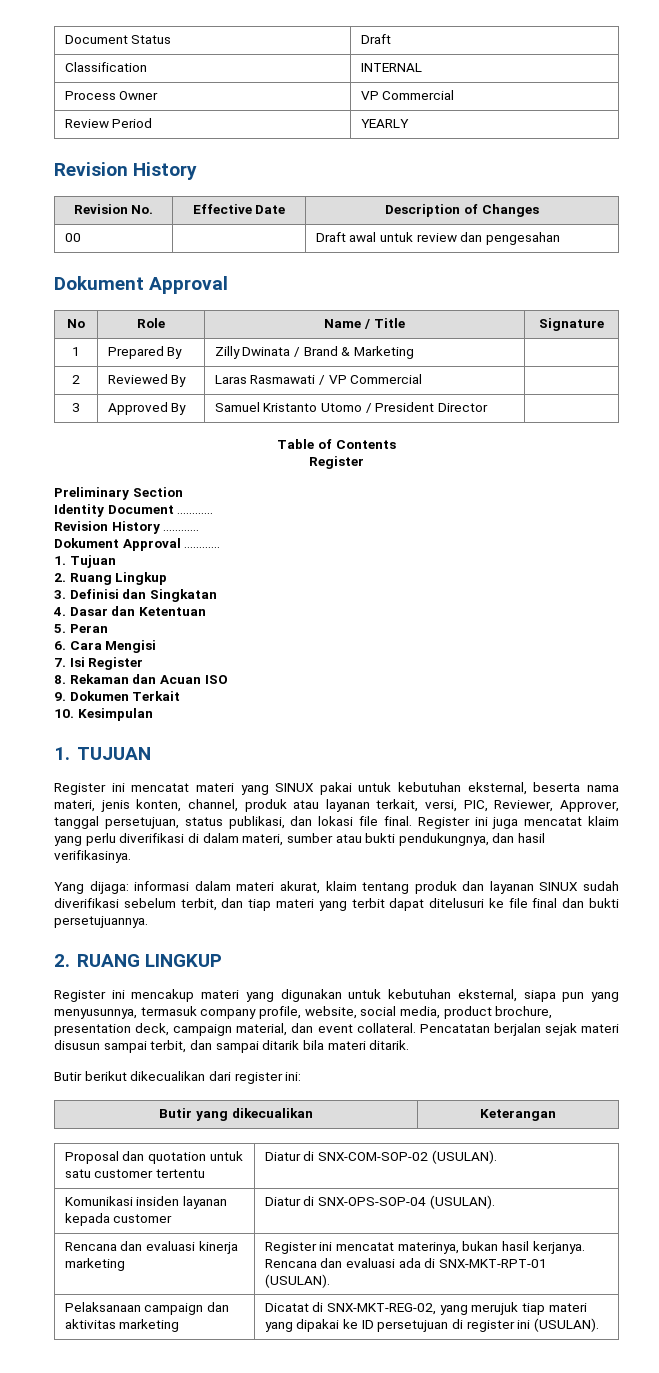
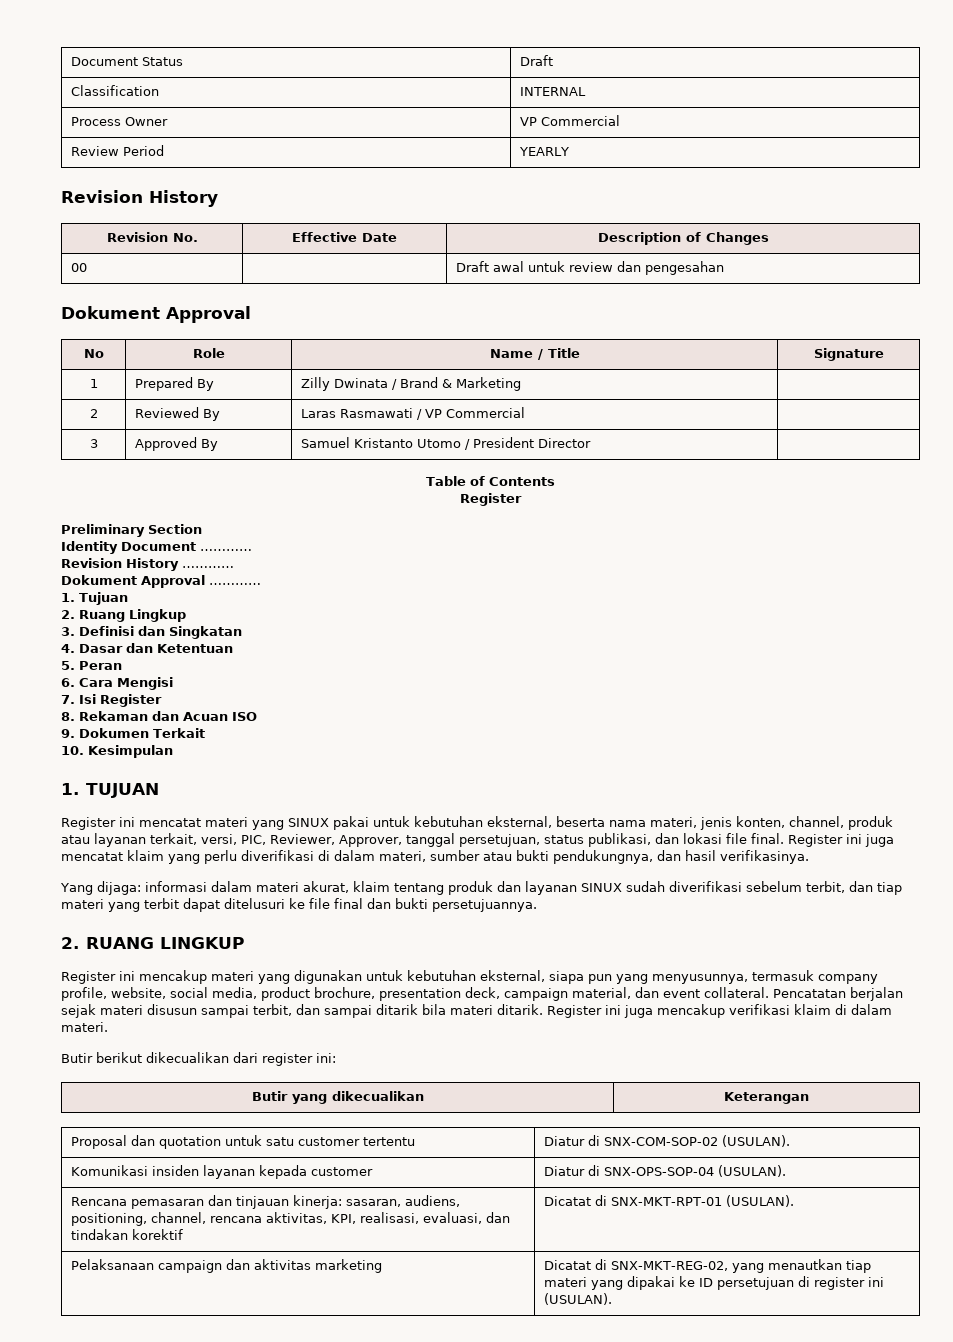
(410, 1045) none -> [547,1004,892,1018] [61,1022,108,1032] Register ini juga mencakup verifikasi klaim di dalam materi.
[120,1241,238,1254] [64,1258,125,1271] [264,1241,585,1254] [264,1258,421,1268] dan evaluasi kinerja marketing | Register ini mencatat materinya, bukan hasil kerjanya. Rencana dan evaluasi ada -> [131,1195,461,1209] [71,1212,511,1226] [71,1229,184,1240] [544,1196,592,1206] pemasaran dan tinjauan kinerja: sasaran, audiens, positioning, channel, rencana aktivitas, KPI, realisasi, evaluasi, dan tindakan korektif | Dicatat
[471,1302,519,1315] merujuk -> [768,1259,843,1270] menautkan

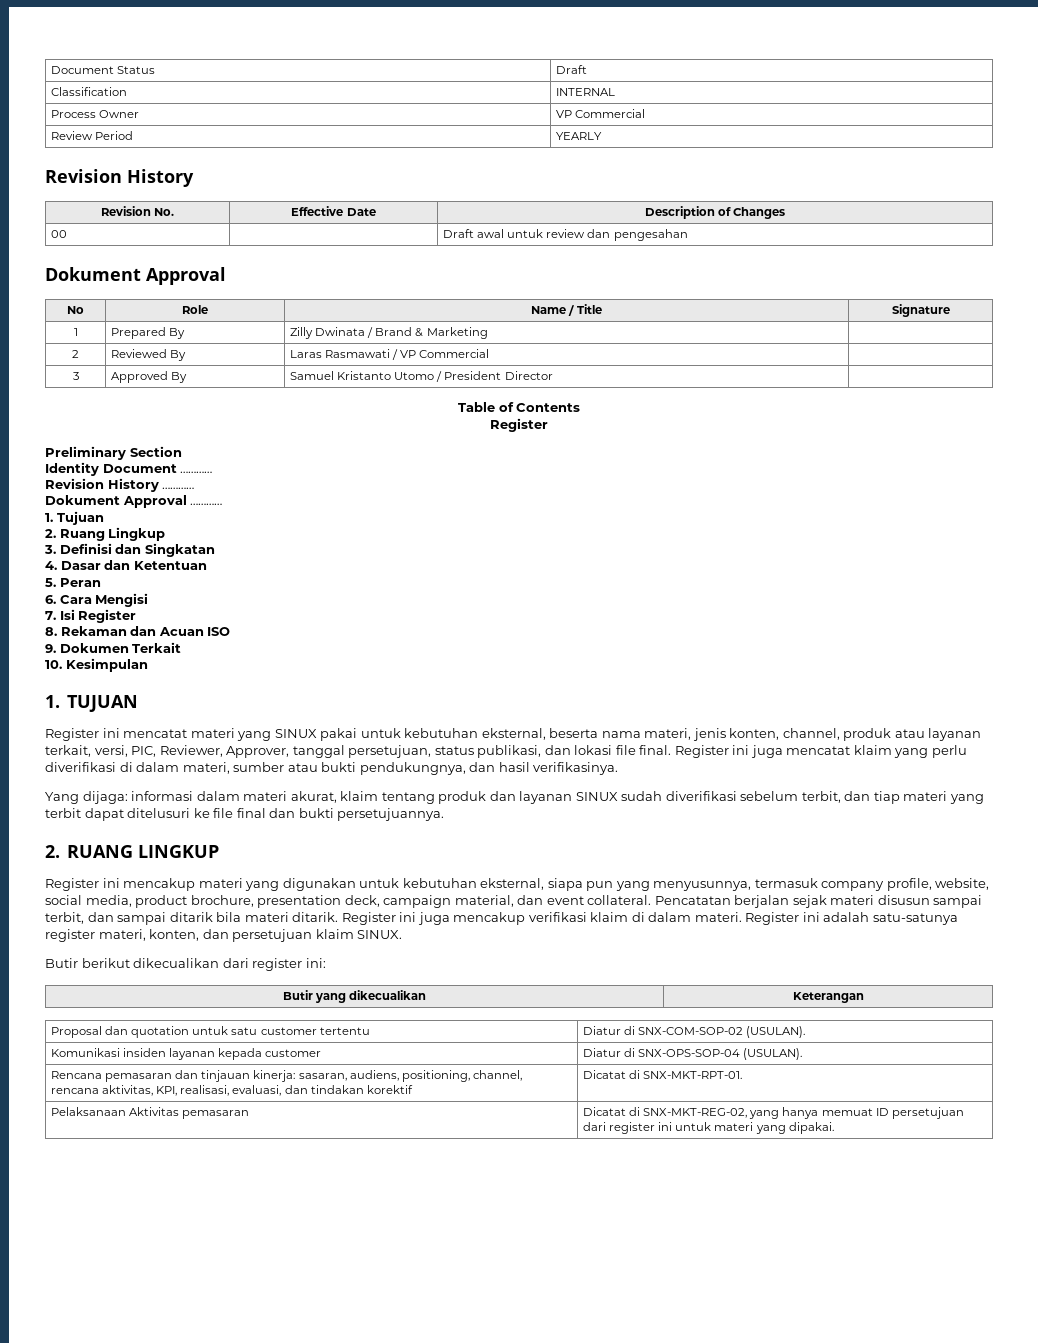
(108, 1027) none -> [745,912,958,925] [45,929,403,942] Register ini adalah satu-satunya register materi, konten, dan persetujuan klaim SINUX.
[611,1195,795,1207] SNX-MKT-RPT-01 (USULAN). -> [643,1071,743,1079] SNX-MKT-RPT-01.
[158,1259,383,1273] campaign dan aktivitas marketing -> [129,1107,250,1119] Aktivitas pemasaran
[768,1259,872,1273] [544,1276,885,1290] [544,1293,613,1305] menautkan tiap materi yang dipakai ke ID persetujuan di register ini (USULAN). -> [782,1107,964,1119] [583,1122,834,1134] hanya memuat ID persetujuan dari register ini untuk materi yang dipakai.

